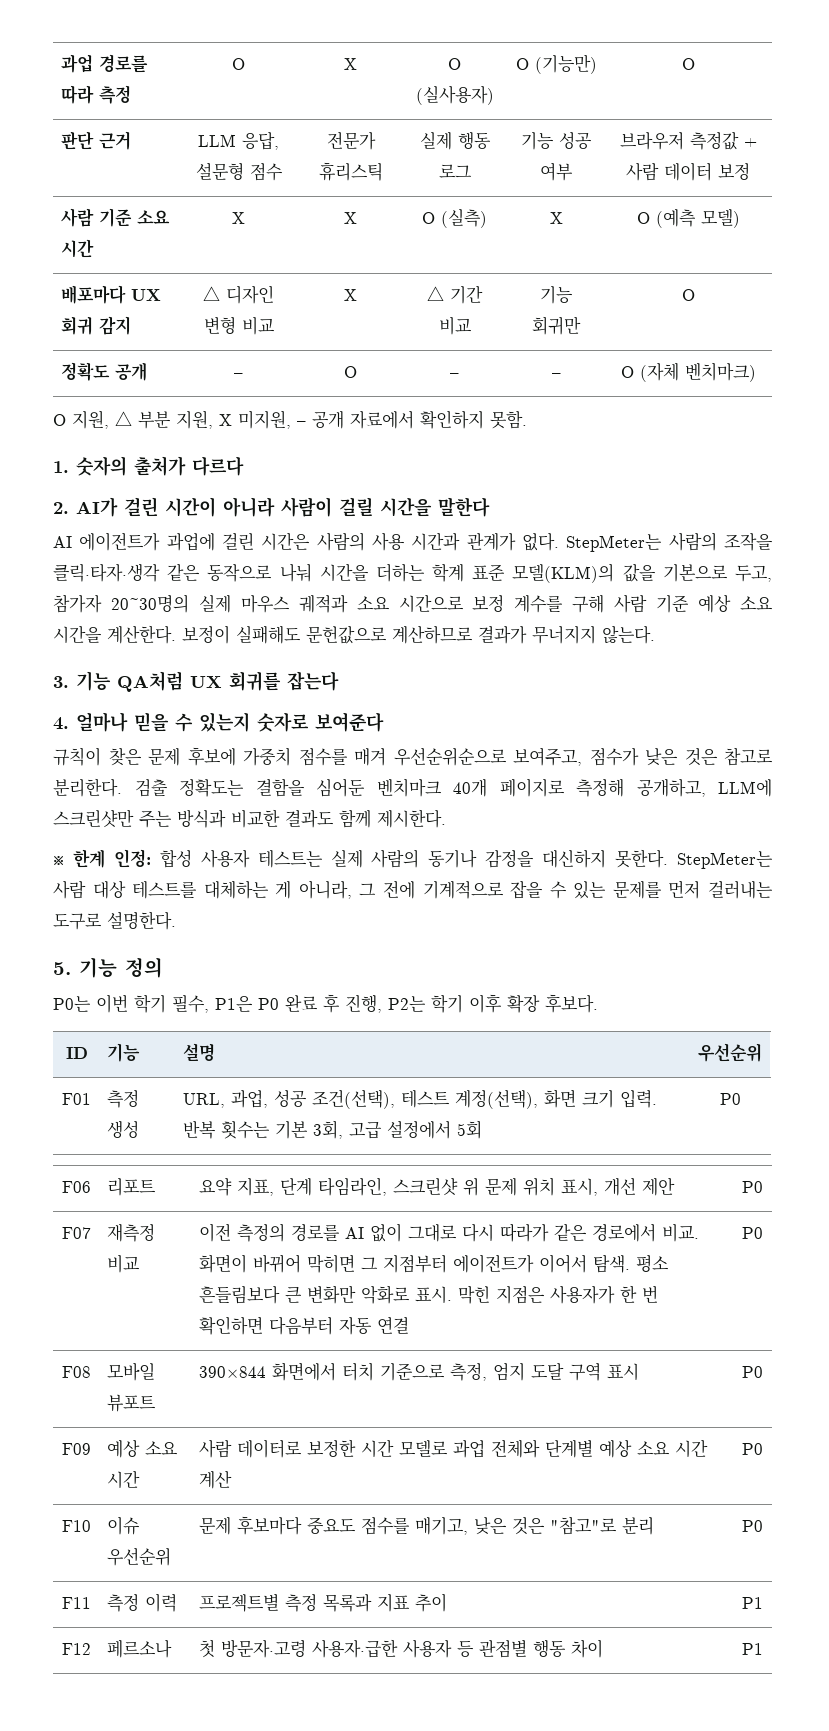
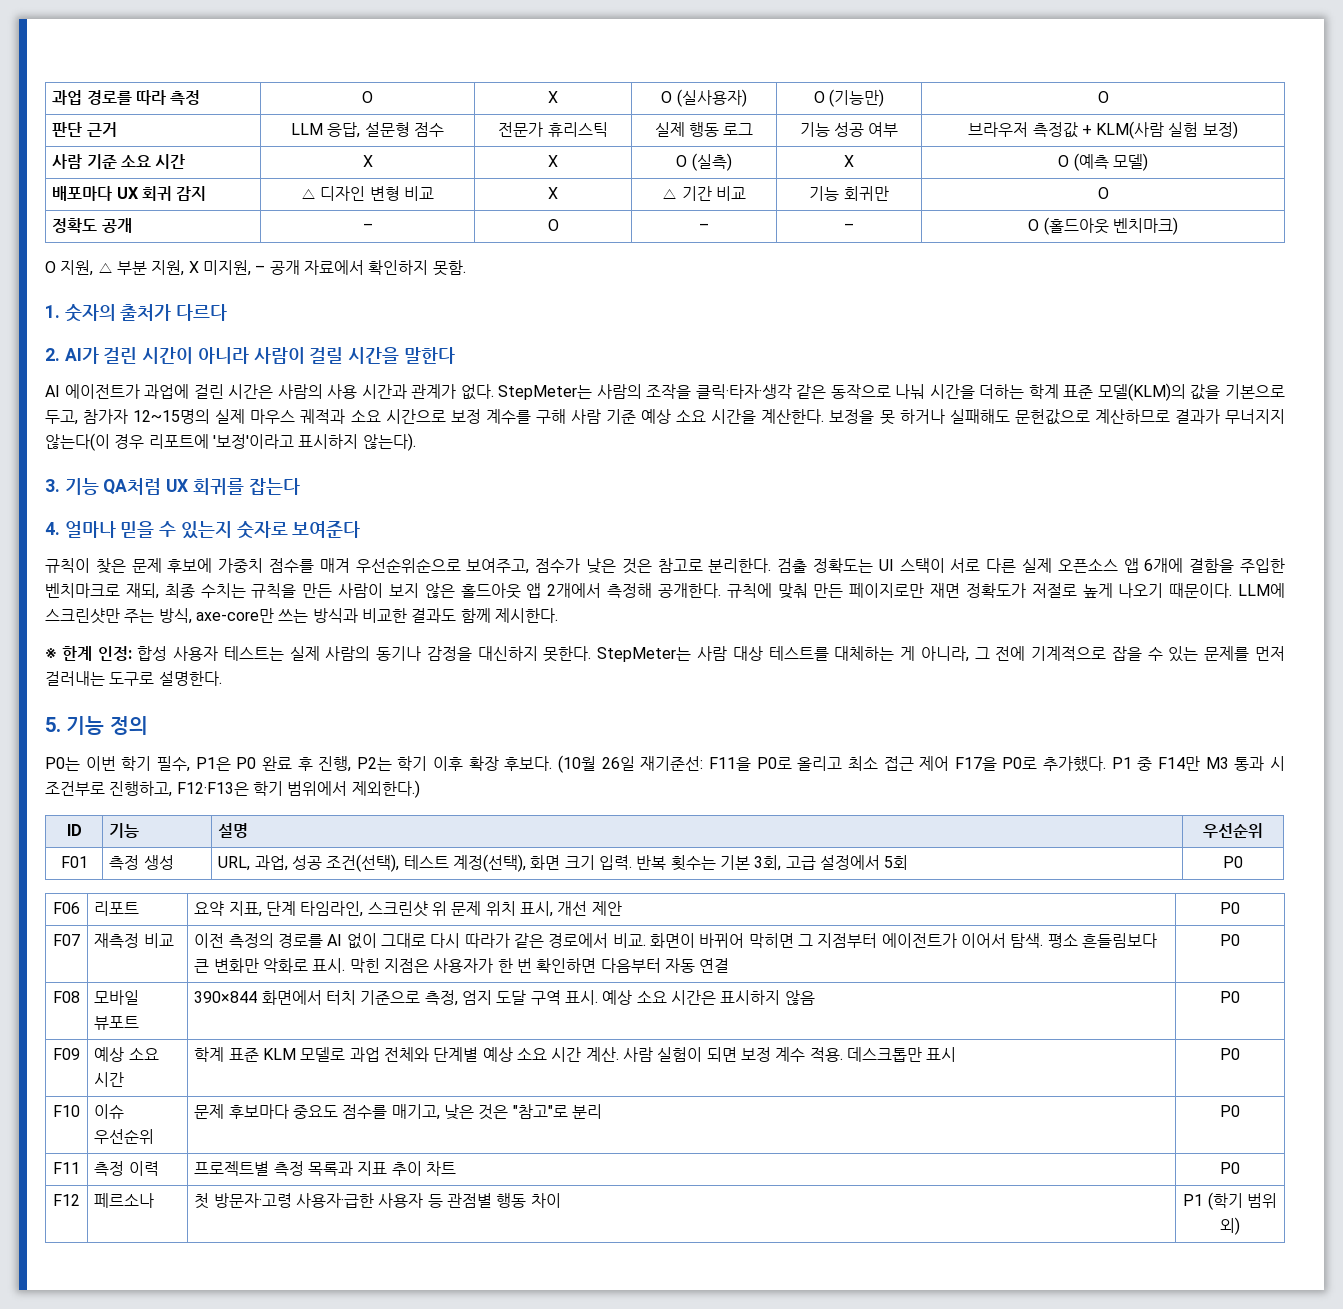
[626,162,750,181] 사람 데이터 보정 -> [1096,121,1238,139] KLM(사람 실험 보정)
[639,362,679,382] (자체 -> [1043,217,1109,235] (홀드아웃
[110,594,189,613] 20~30명의 -> [133,409,211,424] 12~15명의
[182,625,230,644] 보정이 -> [829,409,945,425] 보정을 못 하거나
[602,625,655,644] 않는다. -> [45,433,416,451] 않는다(이 경우 리포트에 '보정'이라고 표시하지 않는다).
[255,778,772,797] [53,809,172,828] 결함을 심어둔 벤치마크 40개 페이지로 측정해 공개하고, LLM에 스크린샷만 주는 -> [878,558,1285,573] [45,583,1285,599] [45,608,309,624] UI 스택이 서로 다른 실제 오픈소스 앱 6개에 결함을 주입한 벤치마크로 재되, 최종 수치는 규칙을 만든 사람이 보지 않은 홀드아웃 앱 2개에서 측정해 공개한다. 규칙에 맞춰 만든 페이지로만 재면 정확도가 저절로 높게 나오기 때문이다. LLM에 스크린샷만 주는 방식, axe-core만 쓰는
(598, 1003) none -> [558,755,1286,773] [45,780,420,798] (10월 26일 재기준선: F11을 P0로 올리고 최소 접근 제어 F17을 P0로 추가했다. P1 중 F14만 M3 통과 시 조건부로 진행하고, F12·F13은 학기 범위에서 제외한다.)
[607,1363,640,1380] 표시 -> [564,990,815,1005] 표시. 예상 소요 시간은 표시하지 않음
[199,1439,395,1458] 사람 데이터로 보정한 시간 -> [194,1047,297,1062] 학계 표준 KLM
[199,1470,233,1489] 계산 -> [585,1047,957,1062] 계산. 사람 실험이 되면 보정 계수 적용. 데스크톱만 표시
[741,1597,763,1609] | P1 -> [426,1161,457,1176] [1220,1162,1240,1174] 차트 | P0
(763, 1649) none -> [1207,1192,1277,1210] [1220,1217,1240,1235] (학기 범위 외)

